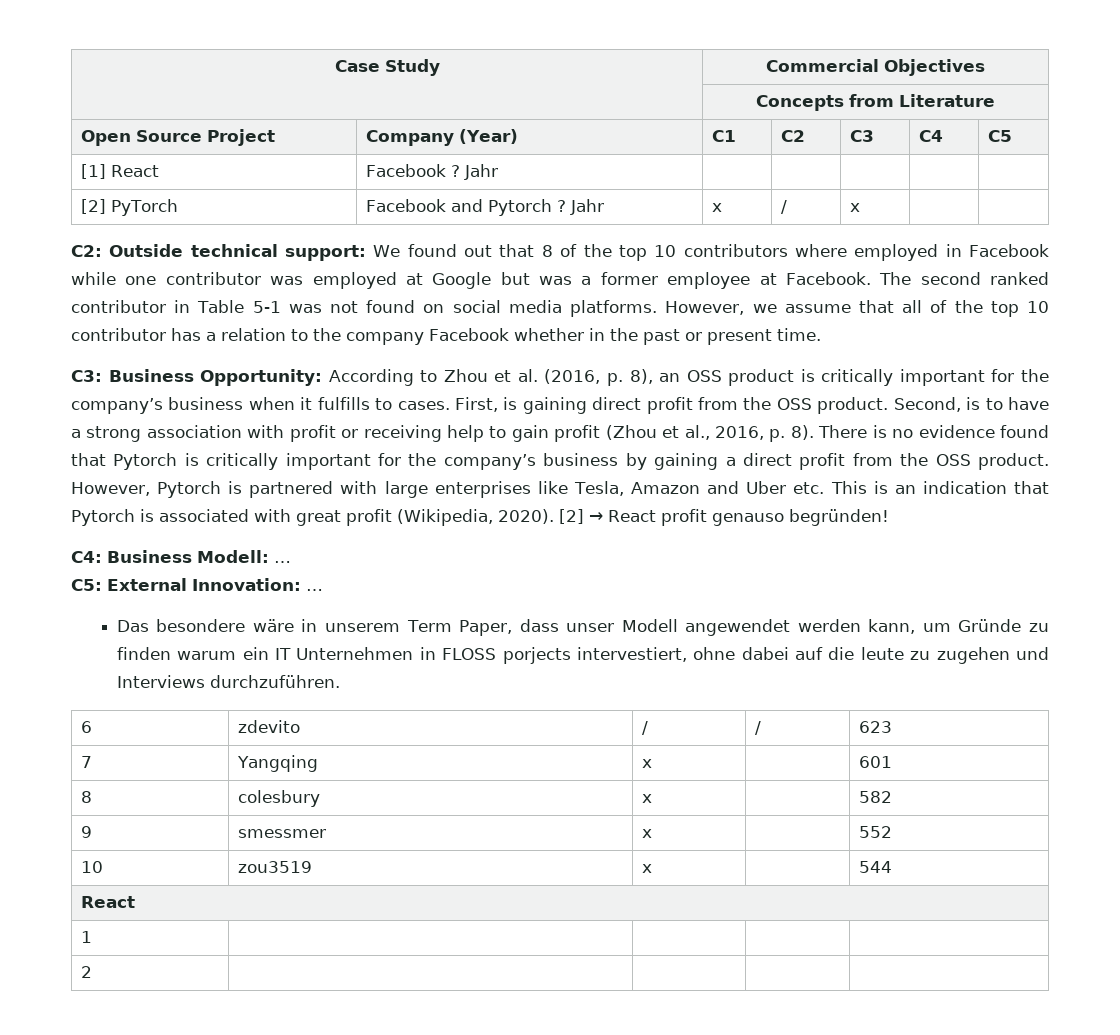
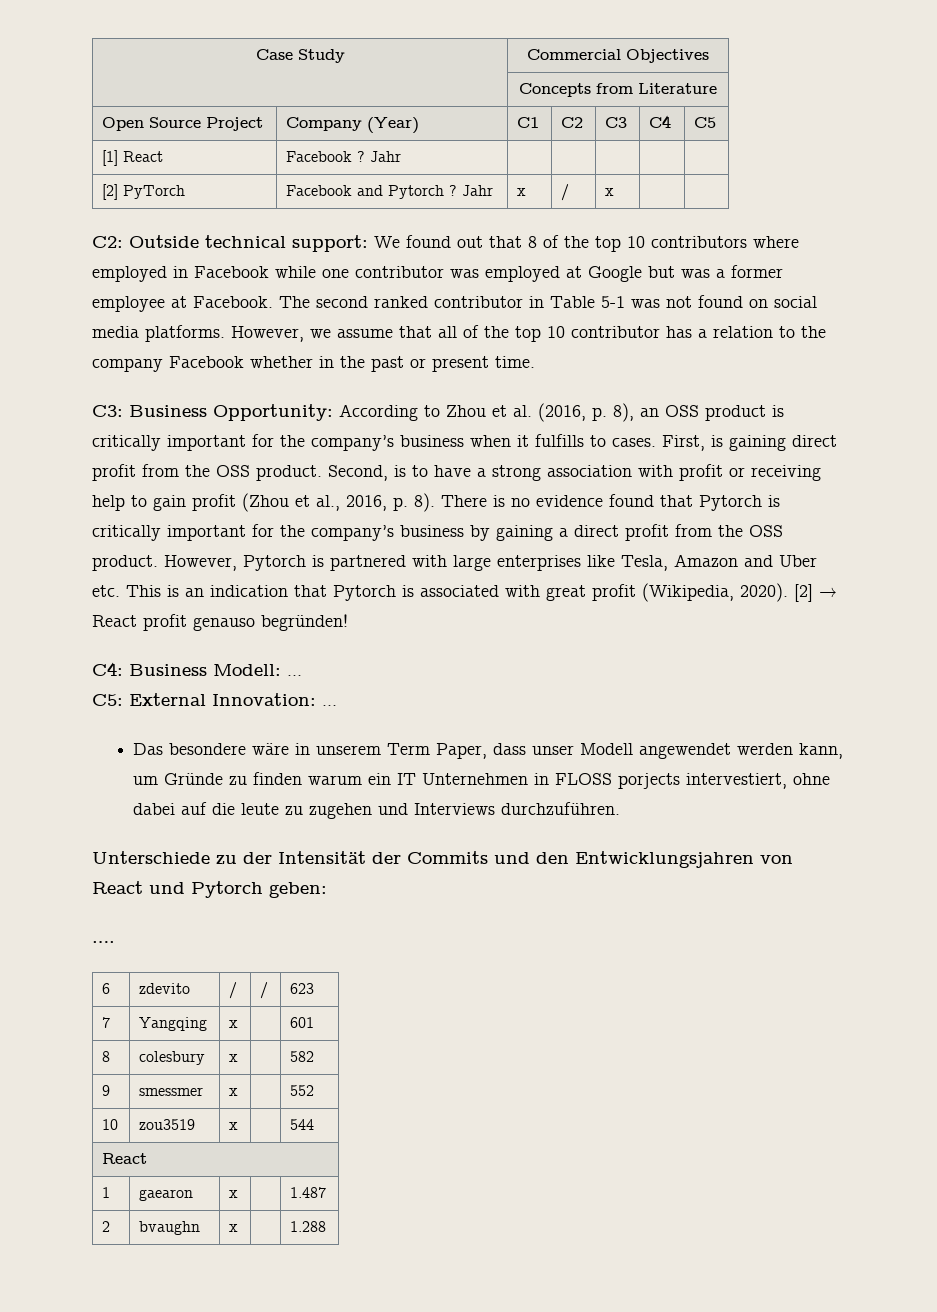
(340, 681) none -> [92,851,793,868] [92,881,327,898] [92,941,115,943] // Unterschiede zu der Intensität der Commits und den Entwicklungsjahren von React und Pytorch geben: // ….
[80,966,92,978] | | | // 2 | | | | -> [139,1189,194,1201] [229,1190,239,1198] [290,1187,327,1198] [102,1221,111,1232] [139,1221,201,1235] [229,1224,239,1232] [290,1221,327,1232] gaearon | x | | 1.487 // 2 | bvaughn | x | | 1.288

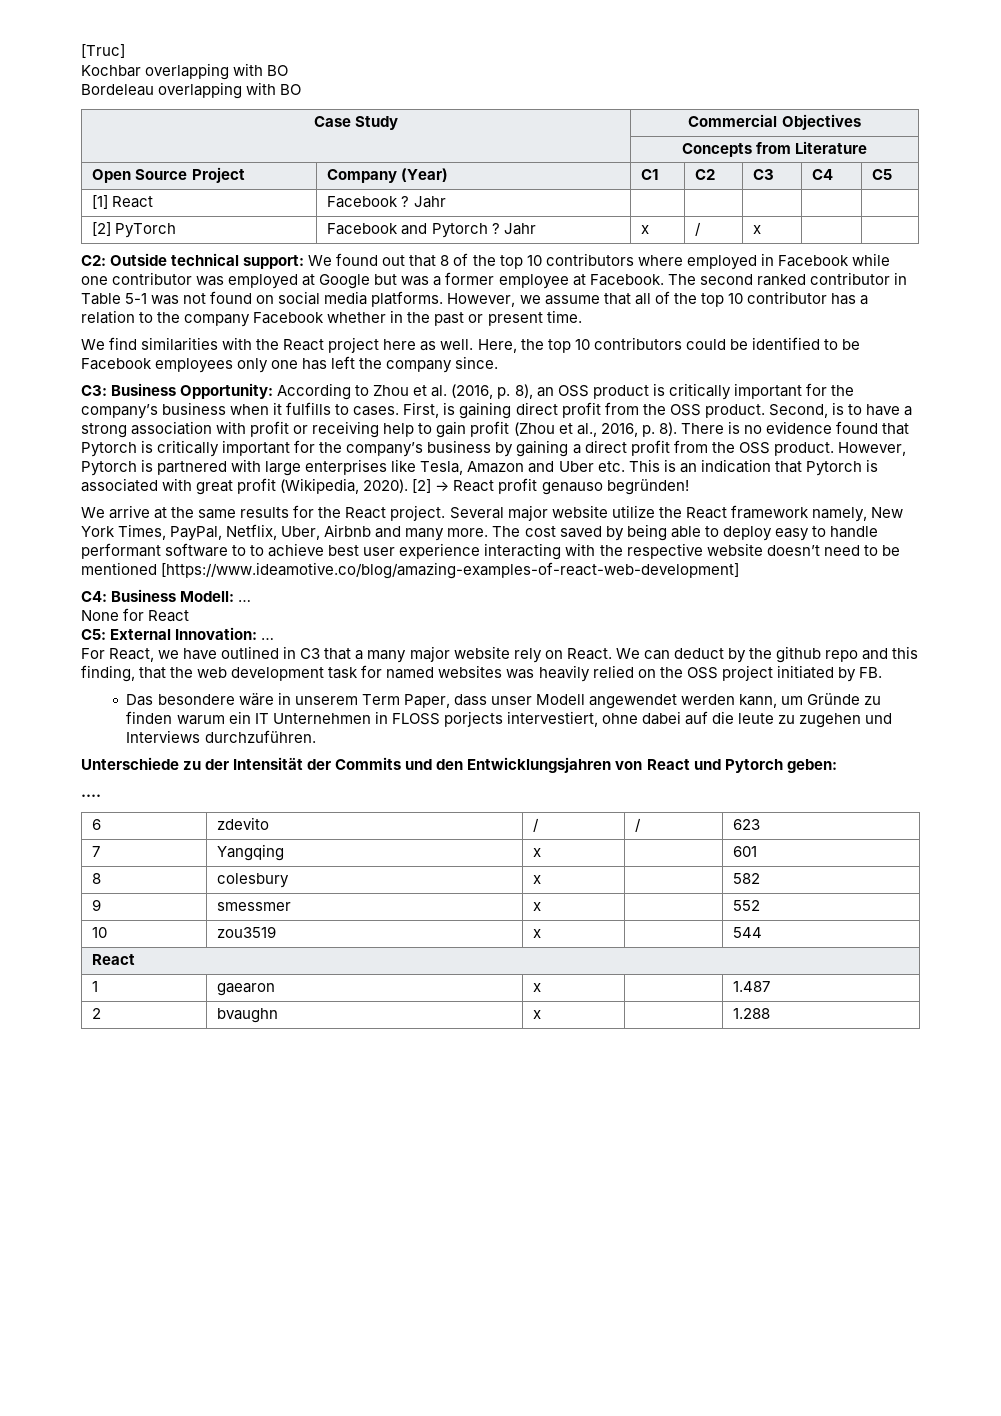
(255, 54) none -> [81,44,125,58] [81,63,289,80] [81,82,302,99] [Truc] // Kochbar overlapping with BO // Bordeleau overlapping with BO //
(535, 362) none -> [81,337,860,353] [81,356,499,373] // We find similarities with the React project here as well. Here, the top 10 contributors could be identified to be Facebook employees only one has left the company since.
(348, 622) none -> [81,505,903,522] [81,524,878,541] [81,543,900,560] [81,562,740,579] // We arrive at the same results for the React project. Several major website utilize the React framework namely, New York Times, PayPal, Netflix, Uber, Airbnb and many more. The cost saved by being able to deploy easy to handle performant software to to achieve best user experience interacting with the respective website doesn’t need to be mentioned [https://www.ideamotive.co/blog/amazing-examples-of-react-web-development]
(302, 675) none -> [81,608,190,622] // None for React
(337, 705) none -> [81,646,919,663] [81,665,882,682] // For React, we have outlined in C3 that a many major website rely on React. We can deduct by the github repo and this finding, that the web development task for named websites was heavily relied on the OSS project initiated by FB.

